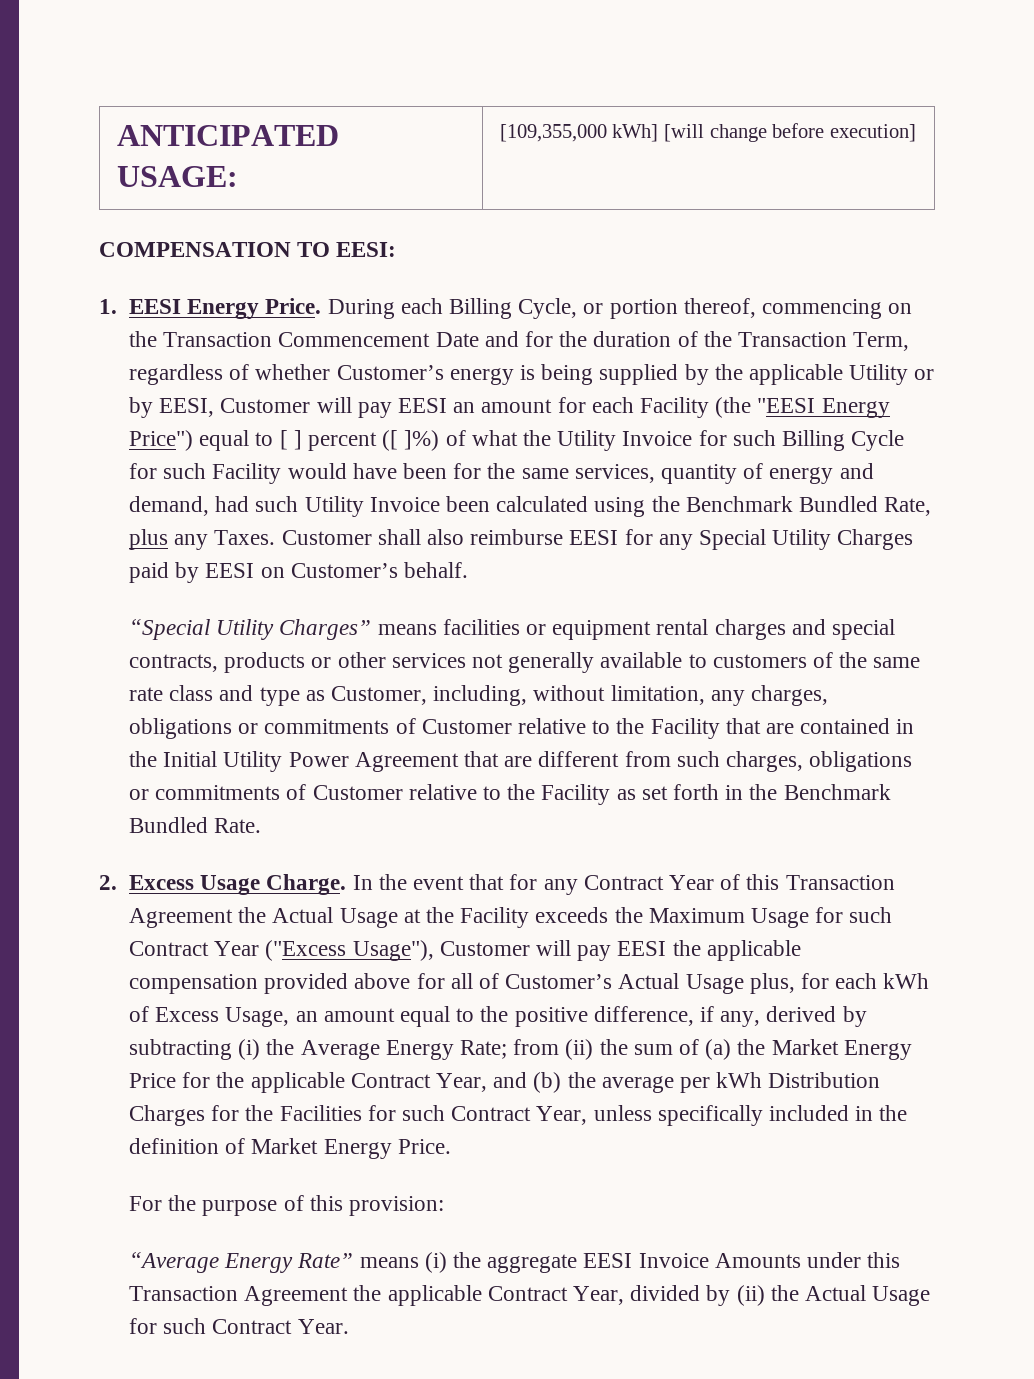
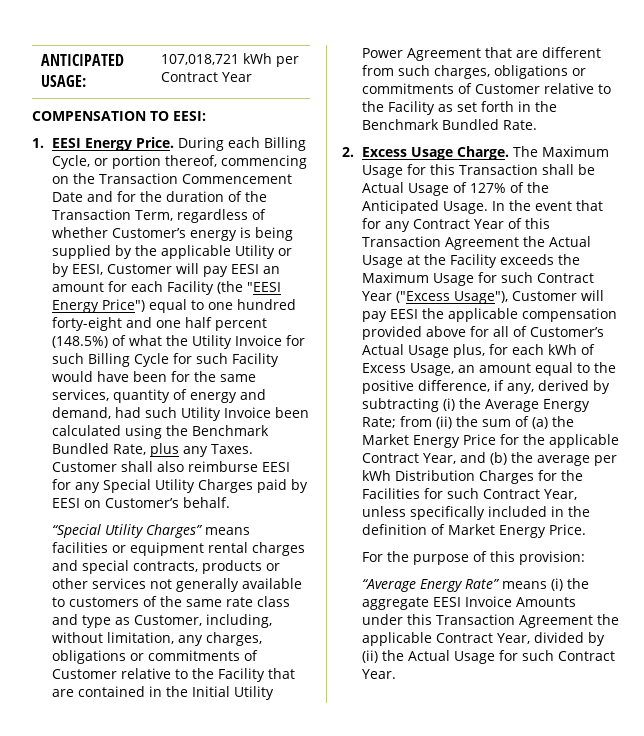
[499,123,916,142] [109,355,000 kWh] [will change before execution] -> [160,53,299,67] [160,72,252,82] 107,018,721 kWh per Contract Year
[279,430,440,451] [ ] percent ([ ]%) -> [208,299,297,310] [52,317,268,331] [52,336,109,348] one hundred forty-eight and one half percent (148.5%)
(347, 884) none -> [513,146,610,157] [362,164,596,178] [362,182,550,196] [362,200,489,214] The Maximum Usage for this Transaction shall be Actual Usage of 127% of the Anticipated Usage.

